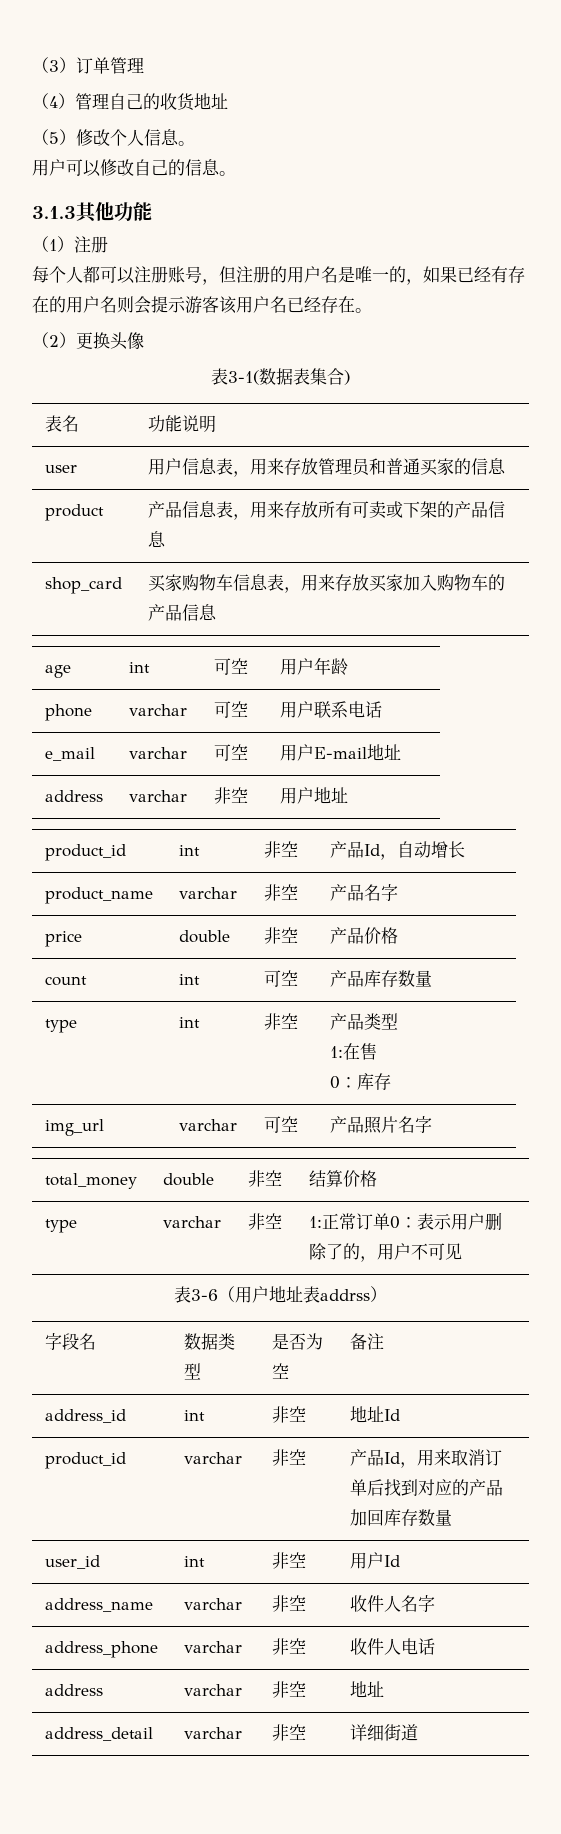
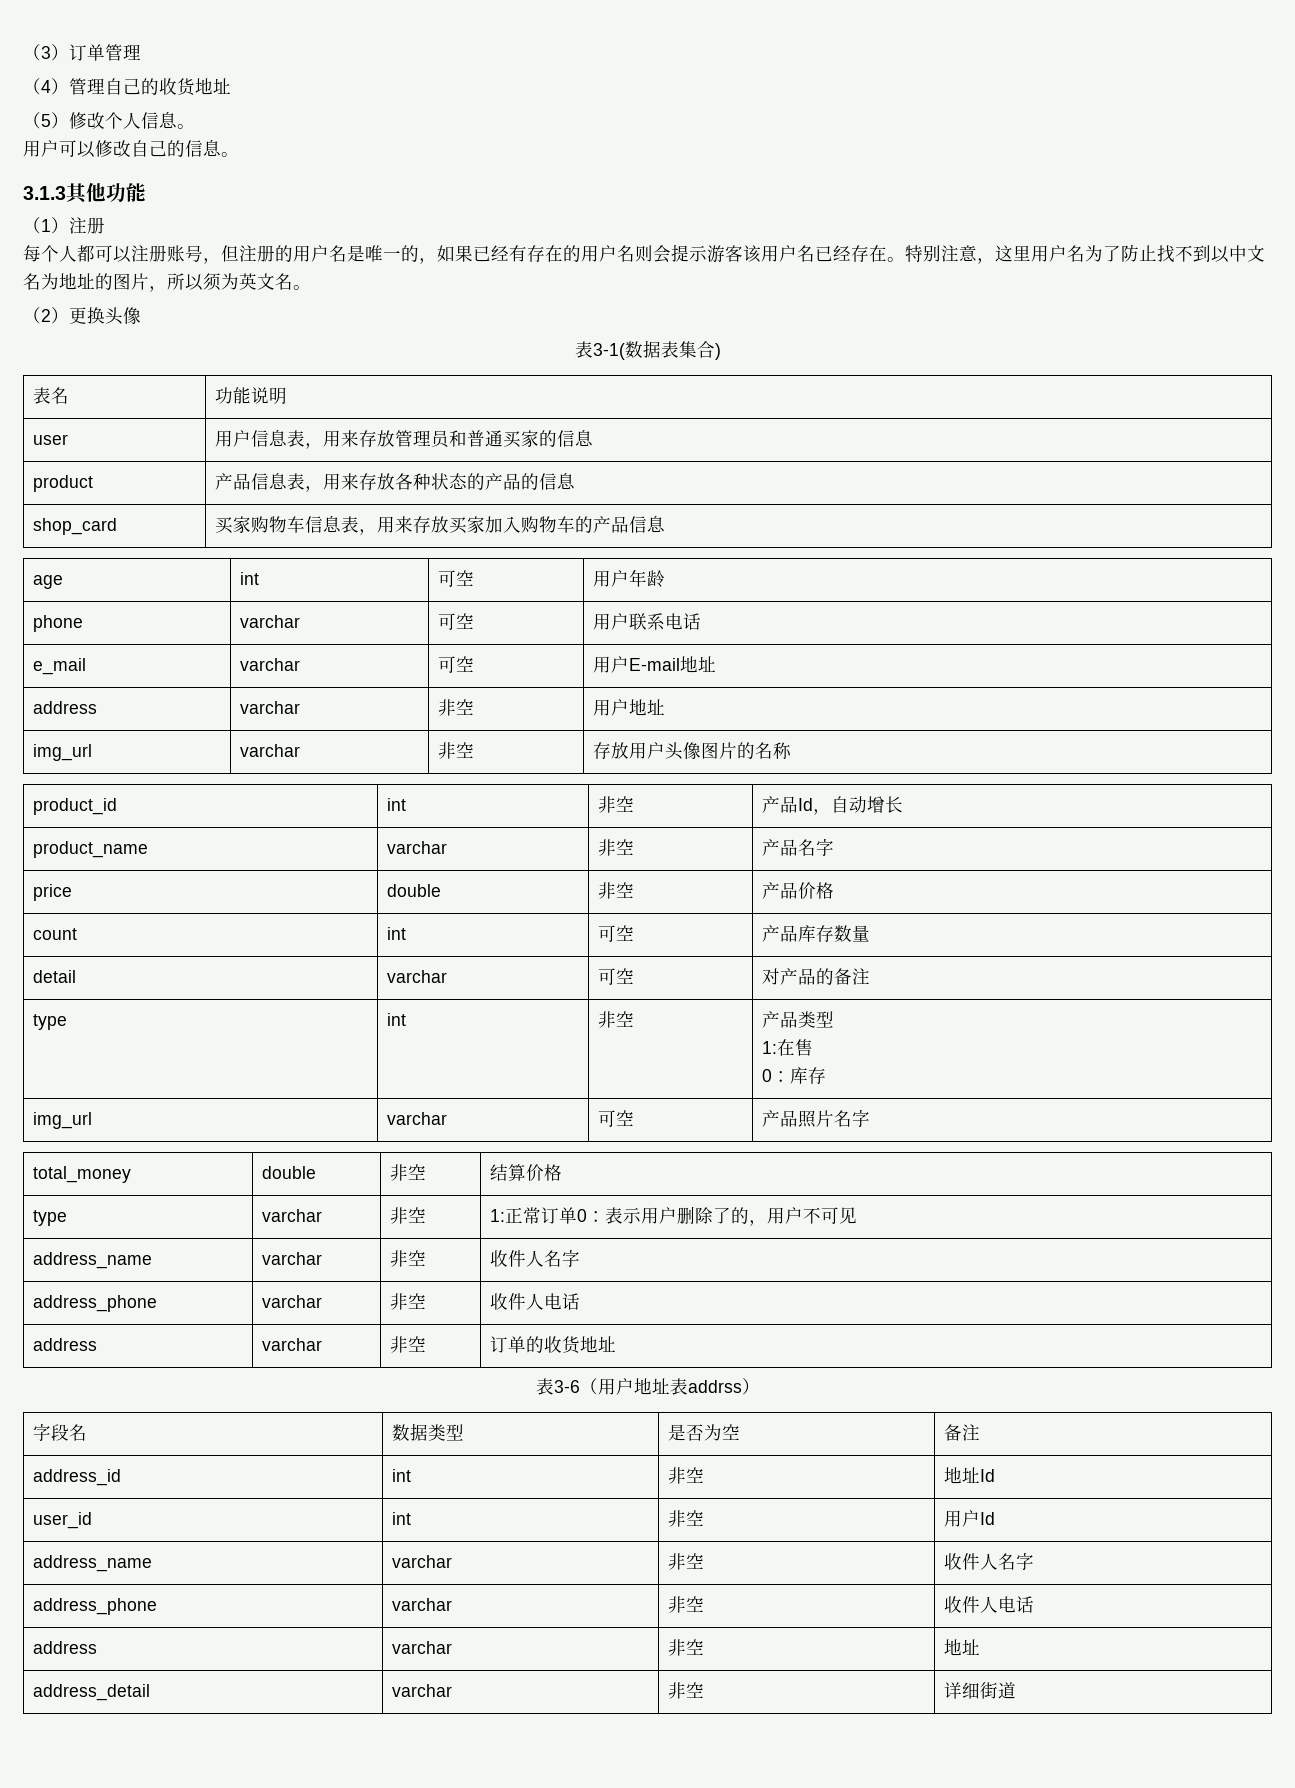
(372, 310) none -> [905,244,1265,264] [23,273,311,292] 特别注意，这里用户名为了防止找不到以中文名为地址的图片，所以须为英文名。
[317,501,488,519] 所有可卖或下架的产品 -> [394,473,539,490] 各种状态的产品的
(348, 795) none -> [32,744,92,761] [239,744,300,757] [437,742,474,759] [592,742,791,760] // img_url | varchar | 非空 | 存放用户头像图片的名称
(432, 978) none -> [32,970,76,983] [386,970,447,983] [597,968,634,985] [761,968,870,985] // detail | varchar | 可空 | 对产品的备注
(462, 1251) none -> [32,1252,152,1269] [261,1252,322,1265] [389,1250,426,1267] [489,1249,580,1267] [32,1295,157,1312] [261,1295,322,1308] [389,1293,426,1310] [489,1293,580,1310] [32,1338,97,1351] [261,1338,322,1351] [389,1336,426,1353] [489,1336,616,1354] // address_name | varchar | 非空 | 收件人名字 // address_phone | varchar | 非空 | 收件人电话 // address | varchar | 非空 | 订单的收货地址
[44,1452,126,1469] [183,1452,242,1464] [271,1449,306,1466] [349,1449,502,1468] [349,1479,503,1497] [349,1509,452,1526] // product_id | varchar | 非空 | 产品Id，用来取消订单后找到对应的产品加回库存数量 -> (995, 1475) none

